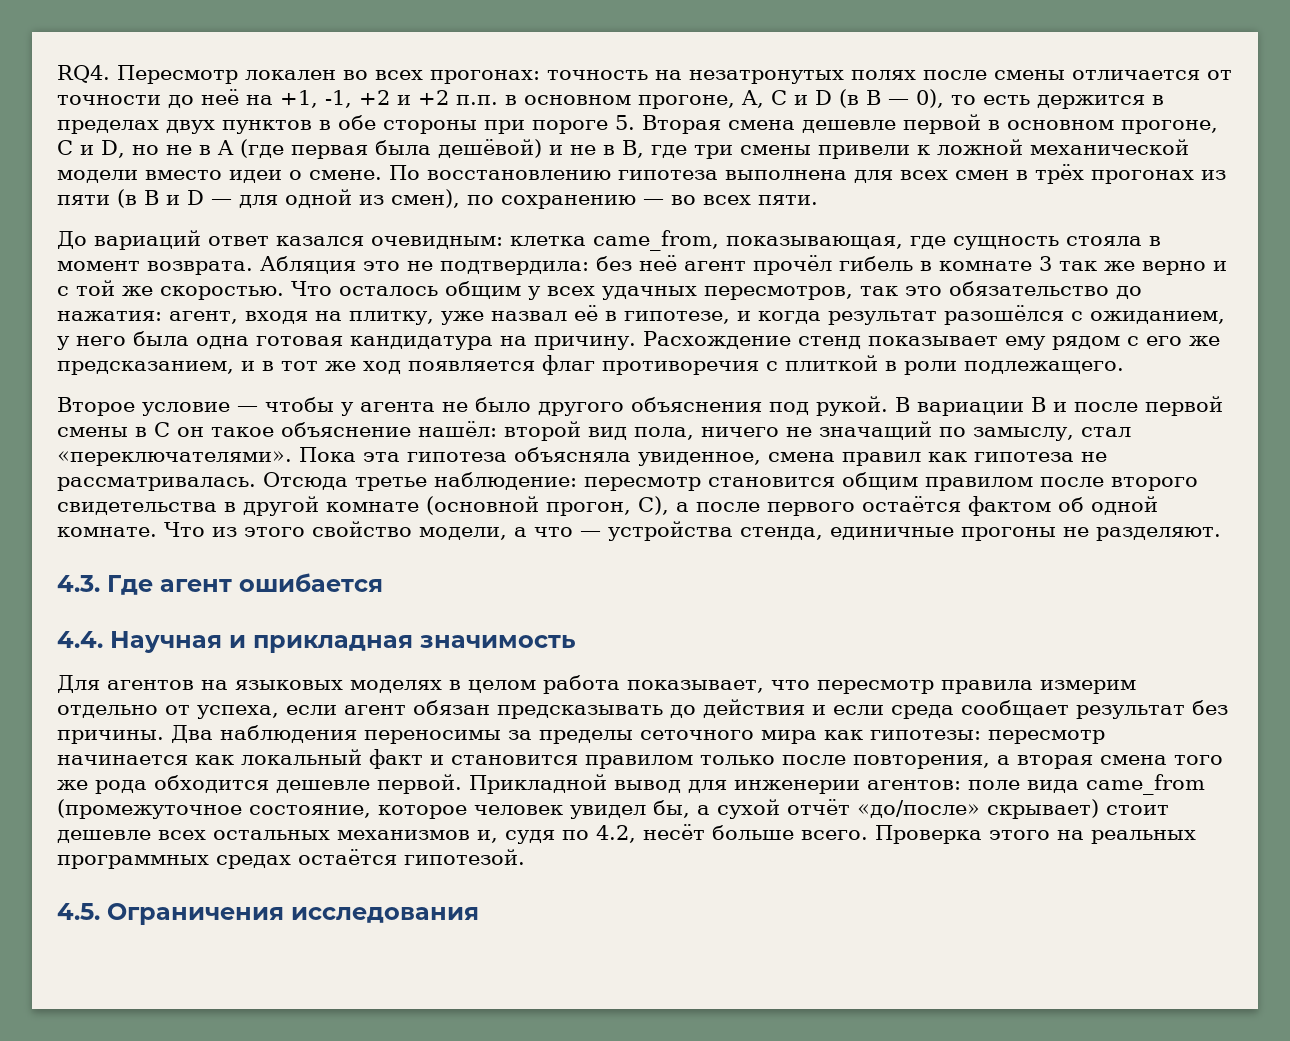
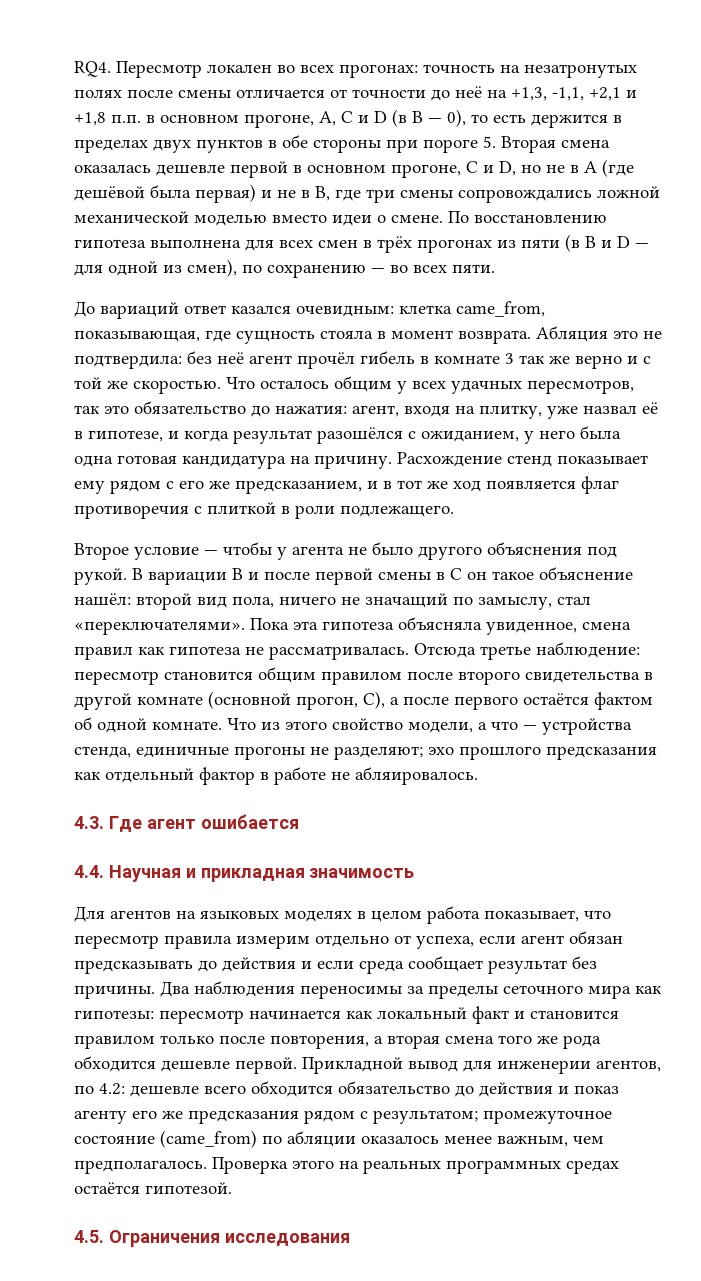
[280,90,449,108] +1, -1, +2 и +2 -> [511,87,637,101] [74,112,106,126] +1,3, -1,1, +2,1 и +1,8
(795, 125) none -> [74,164,151,173] оказалась
[290,139,542,159] первая была дешёвой) -> [74,184,256,203] дешёвой была первая)
[817,145,930,159] привели к -> [458,189,592,203] сопровождались
[57,170,138,183] модели -> [194,214,267,226] моделью
[1096,527,1221,541] разделяют. -> [334,746,657,760] [74,767,478,785] разделяют; эхо прошлого предсказания как отдельный фактор в работе не абляировалось.
[867,774,1205,795] [57,799,1169,819] [57,824,868,844] агентов: поле вида came_from (промежуточное состояние, которое человек увидел бы, а сухой отчёт «до/после» скрывает) стоит дешевле всех остальных механизмов и, судя по 4.2, несёт больше всего. -> [596,1060,661,1072] [74,1081,619,1097] [74,1110,612,1124] [74,1130,604,1148] [74,1160,207,1174] агентов, по 4.2: дешевле всего обходится обязательство до действия и показ агенту его же предсказания рядом с результатом; промежуточное состояние (came_from) по абляции оказалось менее важным, чем предполагалось.

